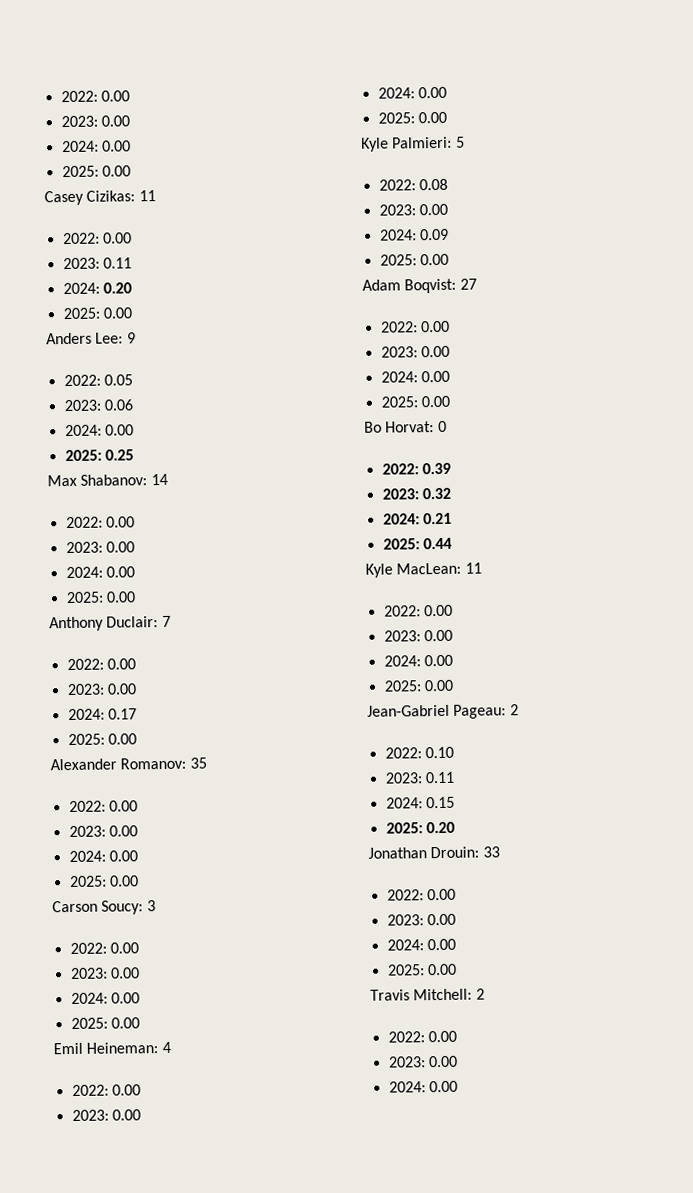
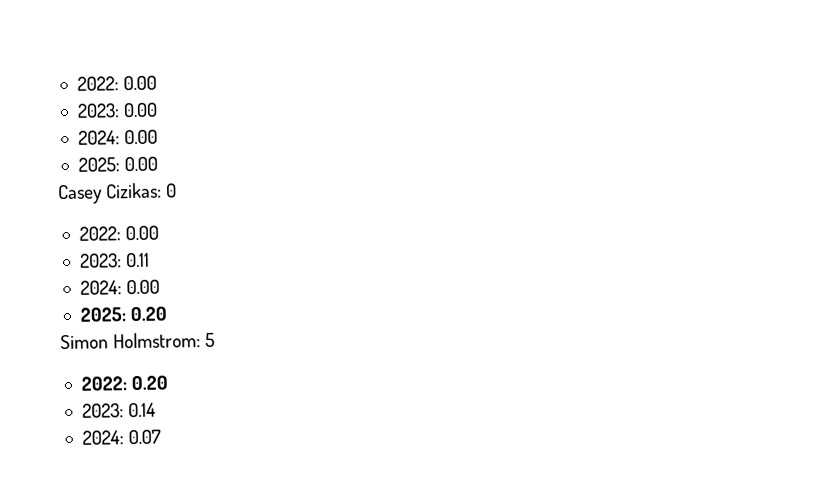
[138,190,156,202] 11 -> [166,183,178,198] 0
[102,282,132,294] [62,307,132,320] [46,332,136,345] [63,374,133,387] [63,399,133,412] [64,424,134,437] [64,449,134,462] [47,473,168,487] [65,516,135,529] [65,541,135,554] [65,566,135,579] [65,591,136,604] [49,615,171,632] [66,658,136,671] [66,683,137,696] [67,708,137,721] [67,733,137,746] [50,757,207,771] [68,800,138,813] [68,825,138,838] [68,850,138,863] [69,875,139,888] [52,900,156,915] [69,942,139,955] [70,967,140,980] [70,992,140,1005] [70,1017,140,1030] [53,1041,171,1055] [71,1084,141,1097] [71,1109,141,1122] [377,86,447,99] [377,111,447,124] [361,136,465,152] [378,178,448,191] [378,203,448,216] [379,228,449,241] [379,253,449,266] [362,278,477,294] [380,320,450,333] [380,345,450,358] [380,370,450,383] [380,395,450,408] [364,420,447,433] [381,462,451,475] [381,487,451,500] [382,512,452,525] [382,537,452,550] [365,562,482,578] [383,604,453,617] [383,629,453,642] [383,654,453,667] [383,679,454,692] [367,704,519,719] [384,746,454,759] [384,771,455,784] [385,796,455,809] 0.20 // 2025: 0.00 // Anders Lee: 9 // 2022: 0.05 // 2023: 0.06 // 2024: 0.00 // 2025: 0.25 // Max Shabanov: 14 // 2022: 0.00 // 2023: 0.00 // 2024: 0.00 // 2025: 0.00 // Anthony Duclair: 7 // 2022: 0.00 // 2023: 0.00 // 2024: 0.17 // 2025: 0.00 // Alexander Romanov: 35 // 2022: 0.00 // 2023: 0.00 // 2024: 0.00 // 2025: 0.00 // Carson Soucy: 3 // 2022: 0.00 // 2023: 0.00 // 2024: 0.00 // 2025: 0.00 // Emil Heineman: 4 // 2022: 0.00 // 2023: 0.00 // 2024: 0.00 // 2025: 0.00 // Kyle Palmieri: 5 // 2022: 0.08 // 2023: 0.00 // 2024: 0.09 // 2025: 0.00 // Adam Boqvist: 27 // 2022: 0.00 // 2023: 0.00 // 2024: 0.00 // 2025: 0.00 // Bo Horvat: 0 // 2022: 0.39 // 2023: 0.32 // 2024: 0.21 // 2025: 0.44 // Kyle MacLean: 11 // 2022: 0.00 // 2023: 0.00 // 2024: 0.00 // 2025: 0.00 // Jean-Gabriel Pageau: 2 // 2022: 0.10 // 2023: 0.11 // 2024: 0.15 -> [126,279,161,295] 0.00
[368,846,500,859] [386,888,456,901] [386,913,456,926] [386,938,456,951] [386,963,457,976] [370,988,485,1001] [387,1030,457,1043] [387,1055,458,1068] [388,1080,458,1093] Jonathan Drouin: 33 // 2022: 0.00 // 2023: 0.00 // 2024: 0.00 // 2025: 0.00 // Travis Mitchell: 2 // 2022: 0.00 // 2023: 0.00 // 2024: 0.00 -> [60,332,216,350] [80,375,169,391] [81,402,157,418] [81,429,162,445] Simon Holmstrom: 5 // 2022: 0.20 // 2023: 0.14 // 2024: 0.07

